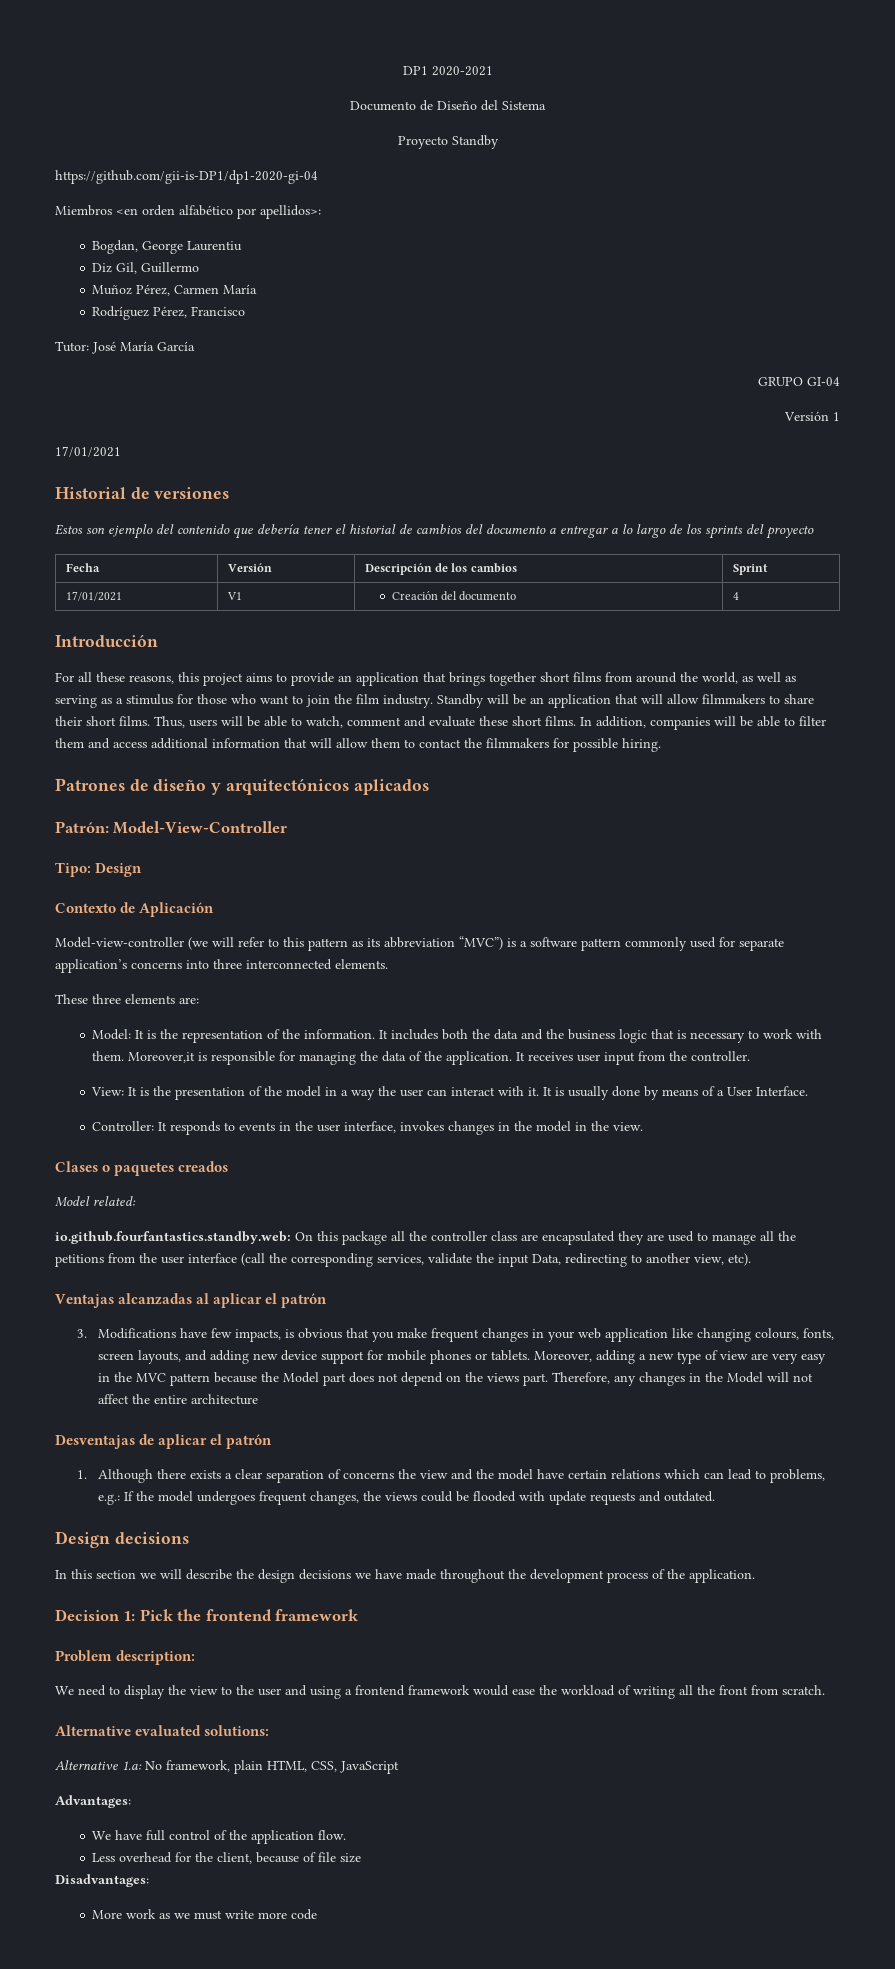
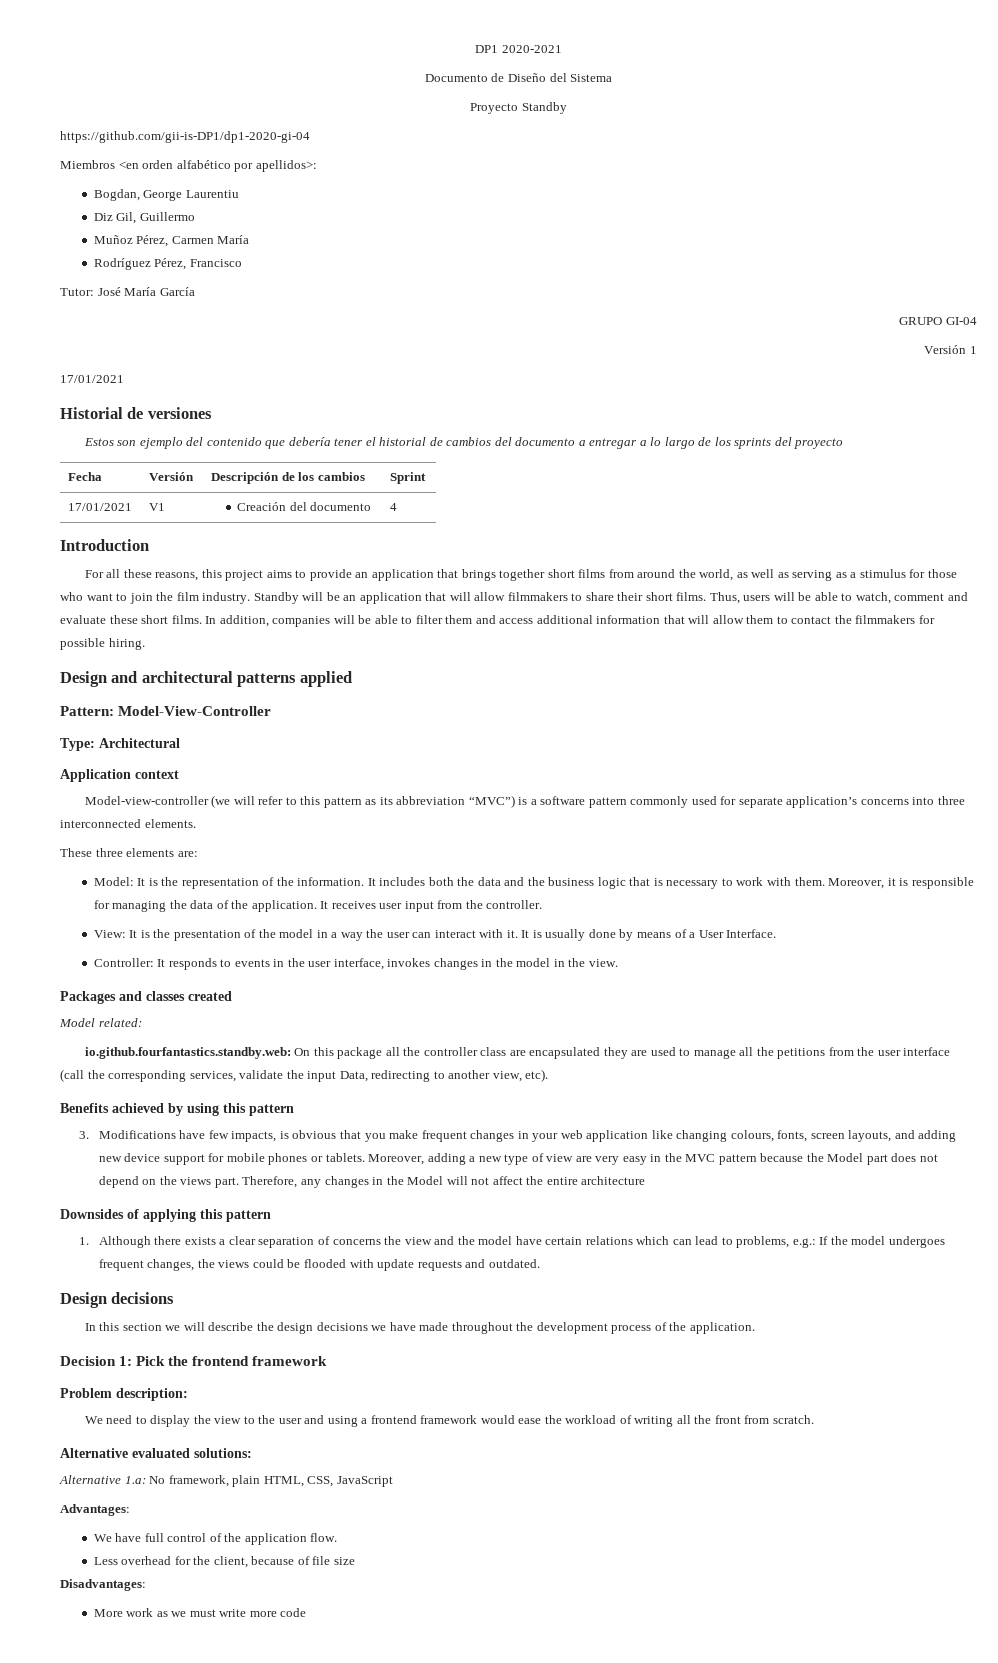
[55,634,158,647] Introducción -> [60,539,149,551] Introduction
[55,778,429,795] [55,821,288,834] [55,862,143,877] [55,902,215,917] Patrones de diseño y arquitectónicos aplicados // Patrón: Model-View-Controller // Tipo: Design // Contexto de Aplicación -> [60,671,352,687] [60,706,272,716] [60,738,180,751] [60,769,179,782] Design and architectural patterns applied // Pattern: Model-View-Controller // Type: Architectural // Application context
[128,1052,196,1063] Moreover,it -> [828,878,896,889] Moreover, it
[55,1161,229,1176] Clases o paquetes creados -> [60,991,232,1004] Packages and classes created
[55,1293,328,1308] Ventajas alcanzadas al aplicar el patrón -> [60,1103,294,1116] Benefits achieved by using this pattern
[55,1434,273,1449] Desventajas de aplicar el patrón -> [60,1209,271,1222] Downsides of applying this pattern

